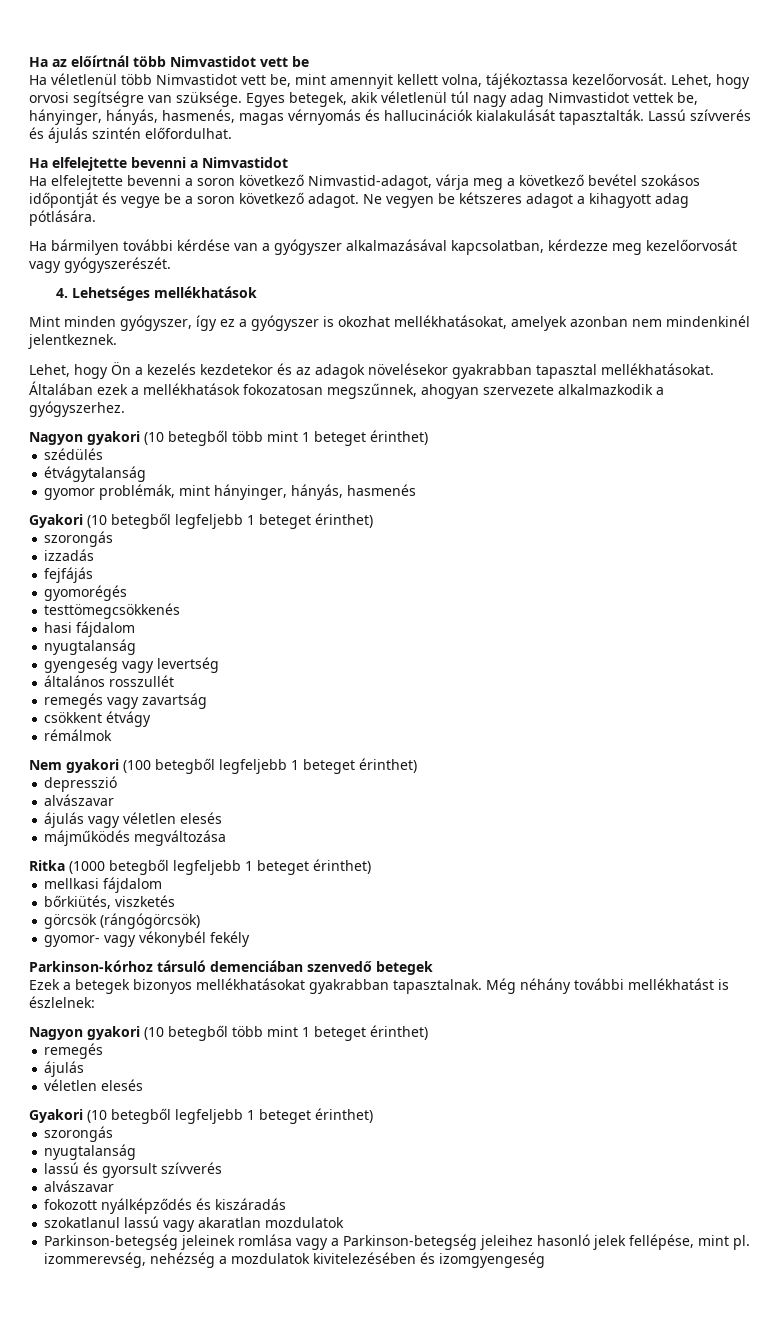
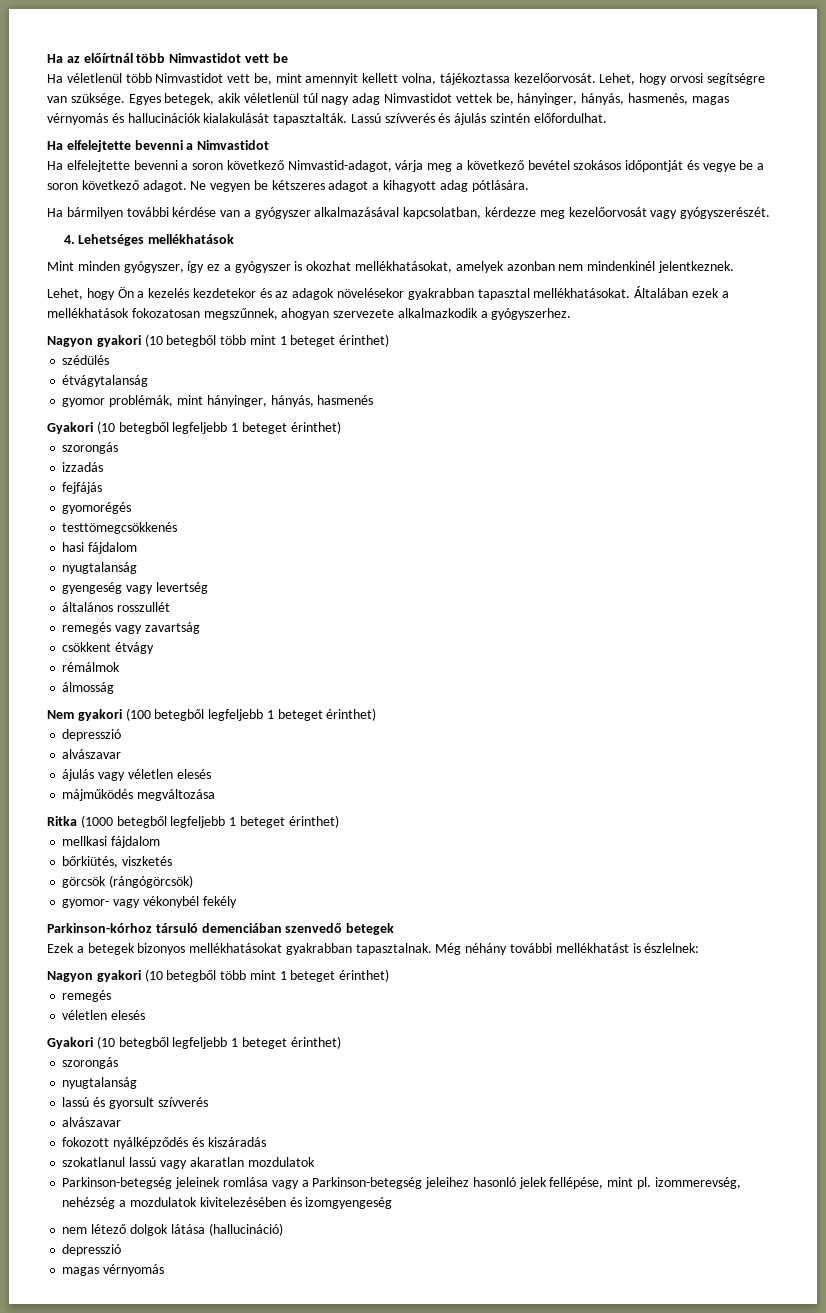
(113, 735) none -> [62,682,115,694] // álmosság
[44,1061,85,1077] // ájulás -> (112, 996) none
(546, 1260) none -> [62,1223,283,1236] [62,1244,122,1256] [62,1264,165,1276] // nem létező dolgok látása (hallucináció) // depresszió // magas vérnyomás

